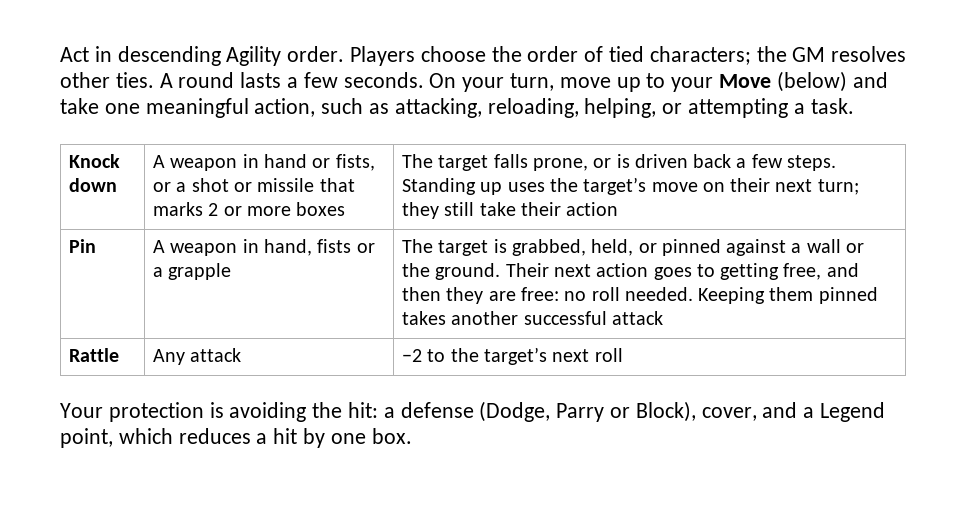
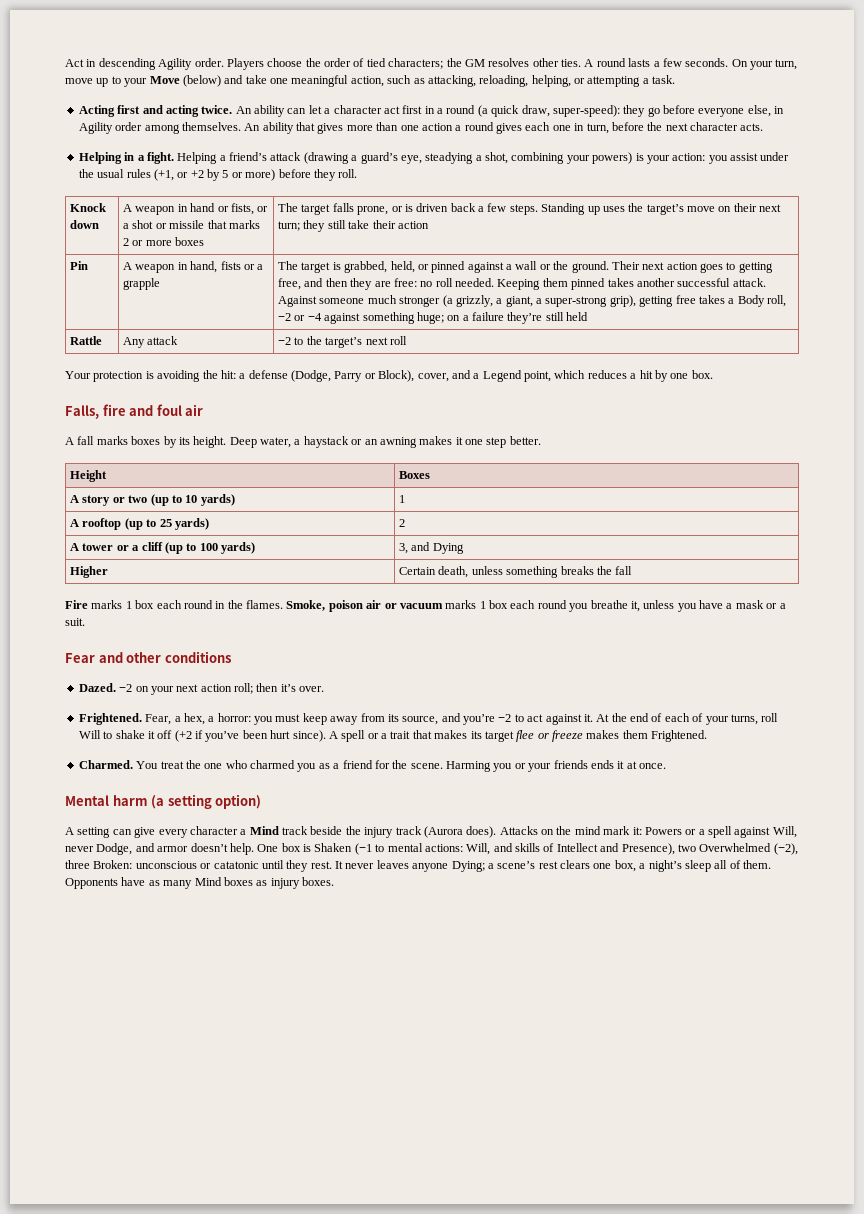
(854, 106) none -> [78,105,785,117] [78,122,764,134] [78,152,790,164] [78,169,358,181] // Acting first and acting twice. An ability can let a character act first in a round (a quick draw, super-speed): they go before everyone else, in Agility order among themselves. An ability that gives more than one action a round gives each one in turn, before the next character acts. // Helping in a fight. Helping a friend’s attack (drawing a guard’s eye, steadying a shot, combining your powers) is your action: you assist under the usual rules (+1, or +2 by 5 or more) before they roll.
[611,311,663,325] attack -> [732,278,766,287] [278,295,787,307] [278,312,589,324] attack. Against someone much stronger (a grizzly, a giant, a super-strong grip), getting free takes a Body roll, −2 or −4 against something huge; on a failure they’re still held
(412, 436) none -> [65,404,204,419] [65,436,541,448] [70,470,108,482] [399,471,431,479] [70,494,235,506] [399,495,406,503] [70,518,209,530] [399,519,406,527] [70,542,256,554] [399,542,464,554] [70,566,109,578] [399,566,633,578] [65,600,786,612] [65,618,85,626] [65,651,231,663] [78,683,325,695] [78,713,779,725] [78,730,708,742] [78,760,666,772] [65,794,262,809] [65,826,797,838] [65,843,798,855] [65,860,771,872] [65,877,334,889] // Falls, fire and foul air // A fall marks boxes by its height. Deep water, a haystack or an awning makes it one step better. // Height | Boxes // A story or two (up to 10 yards) | 1 // A rooftop (up to 25 yards) | 2 // A tower or a cliff (up to 100 yards) | 3, and Dying // Higher | Certain death, unless something breaks the fall // Fire marks 1 box each round in the flames. Smoke, poison air or vacuum marks 1 box each round you breathe it, unless you have a mask or a suit. // Fear and other conditions // Dazed. −2 on your next action roll; then it’s over. // Frightened. Fear, a hex, a horror: you must keep away from its source, and you’re −2 to act against it. At the end of each of your turns, roll Will to shake it off (+2 if you’ve been hurt since). A spell or a trait that makes its target flee or freeze makes them Frightened. // Charmed. You treat the one who charmed you as a friend for the scene. Harming you or your friends ends it at once. // Mental harm (a setting option) // A setting can give every character a Mind track beside the injury track (Aurora does). Attacks on the mind mark it: Powers or a spell against Will, never Dodge, and armor doesn’t help. One box is Shaken (−1 to mental actions: Will, and skills of Intellect and Presence), two Overwhelmed (−2), three Broken: unconscious or catatonic until they rest. It never leaves anyone Dying; a scene’s rest clears one box, a night’s sleep all of them. Opponents have as many Mind boxes as injury boxes.

